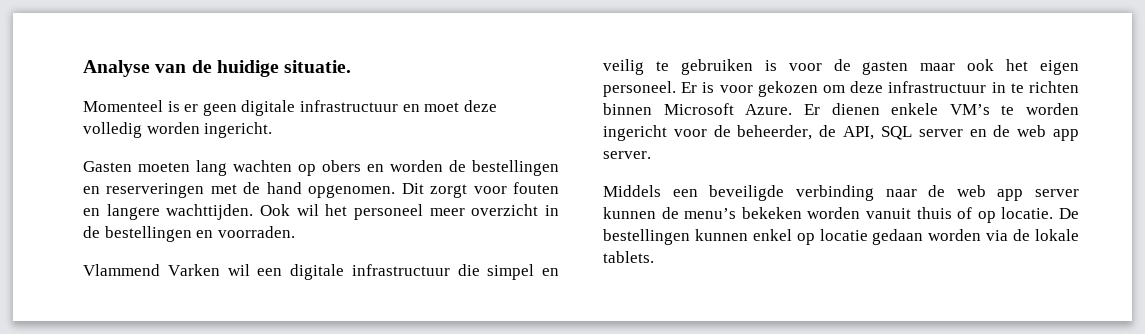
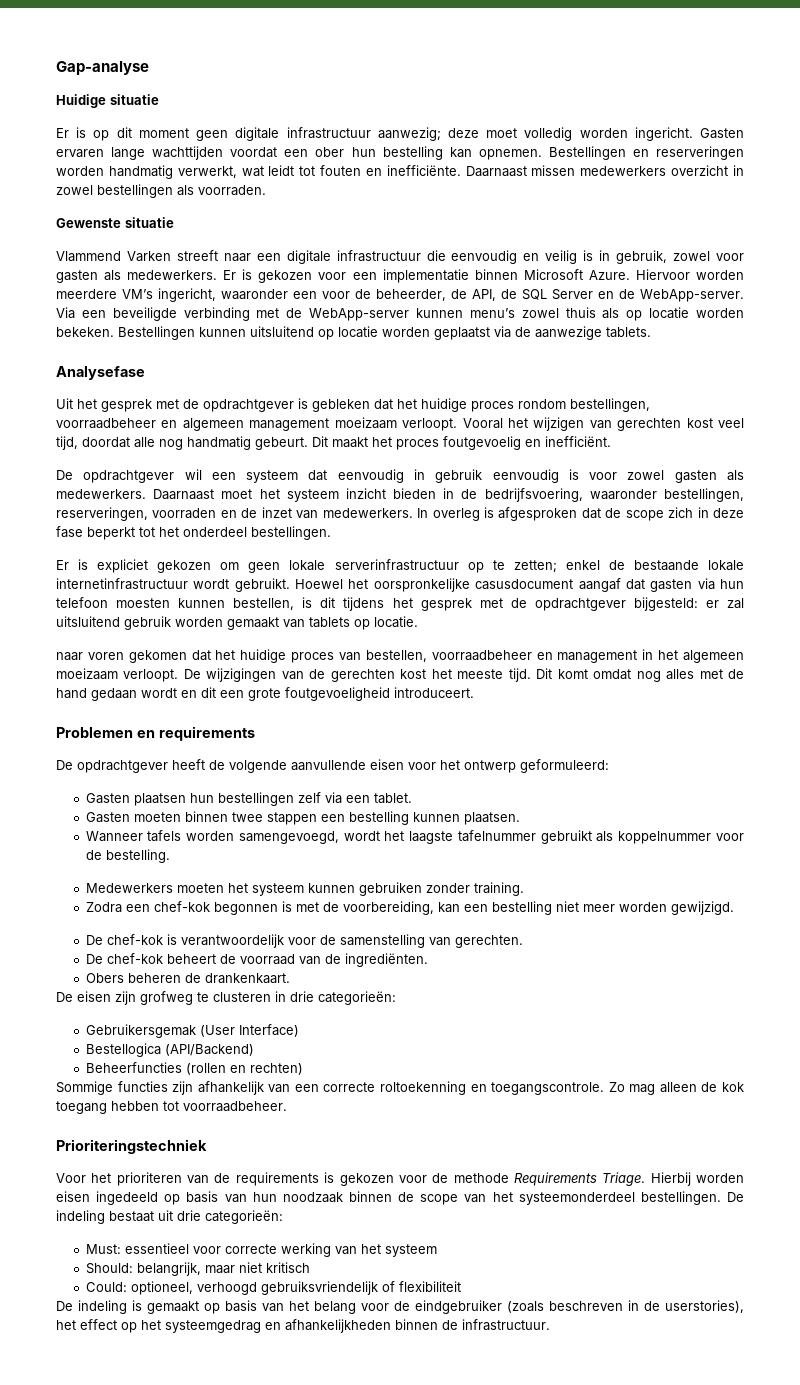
[83,60,352,77] [83,100,497,116] [83,122,273,138] [83,160,559,176] [83,182,560,198] [83,204,559,220] [83,226,214,242] Analyse van de huidige situatie. // Momenteel is er geen digitale infrastructuur en moet deze volledig worden ingericht. // Gasten moeten lang wachten op obers en worden de bestellingen en reserveringen met de hand opgenomen. Dit zorgt voor fouten en langere wachttijden. Ook wil het personeel meer overzicht in de bestellingen en -> [56,61,149,75] [56,94,159,108] [56,127,744,141] [56,146,744,160] [56,165,744,179] [56,184,194,198] Gap-analyse // Huidige situatie // Er is op dit moment geen digitale infrastructuur aanwezig; deze moet volledig worden ingericht. Gasten ervaren lange wachttijden voordat een ober hun bestelling kan opnemen. Bestellingen en reserveringen worden handmatig verwerkt, wat leidt tot fouten en inefficiënte. Daarnaast missen medewerkers overzicht in zowel bestellingen als
(295, 232) none -> [56,217,174,228] // Gewenste situatie
[227,264,250,276] wil -> [176,250,251,262] streeft naar
[487,264,535,280] simpel -> [451,250,518,264] eenvoudig
[655,59,1079,75] [603,81,1079,97] [603,103,1079,115] [603,125,667,141] te gebruiken is voor de gasten maar ook het eigen personeel. Er is voor gekozen om deze infrastructuur in te richten binnen Microsoft Azure. Er dienen enkele VM’s te worden ingericht -> [583,250,744,264] [56,269,745,283] [56,288,317,302] is in gebruik, zowel voor gasten als medewerkers. Er is gekozen voor een implementatie binnen Microsoft Azure. Hiervoor worden meerdere VM’s ingericht, waaronder een
[880,125,1079,141] [603,151,651,159] [603,185,1079,201] [603,207,1079,223] [603,229,1079,245] [603,251,654,263] SQL server en de web app server. // Middels een beveiligde verbinding naar de web app server kunnen de menu’s bekeken worden vanuit thuis of op locatie. De bestellingen kunnen enkel op locatie gedaan worden via de lokale tablets. -> [501,289,744,302] [56,307,744,321] [56,326,651,340] [56,366,145,380] [56,398,650,412] [56,417,744,431] [56,436,611,450] [56,469,745,483] [56,488,744,502] [56,507,744,521] [56,526,331,540] [56,559,744,573] [56,578,745,592] [56,597,744,611] [56,616,418,630] [56,649,744,663] [56,668,745,682] [56,687,474,701] [56,726,255,741] [56,759,609,773] [85,792,412,806] [85,811,520,825] [85,830,745,844] [85,849,170,863] [85,882,524,896] [85,901,734,915] [85,934,523,948] [85,953,428,967] [85,973,290,984] [56,991,396,1005] [85,1024,299,1038] [85,1043,254,1057] [85,1062,303,1075] [56,1081,744,1095] [56,1101,287,1114] [56,1139,207,1154] [56,1172,744,1186] [56,1191,744,1205] [56,1210,283,1224] [85,1243,437,1257] [85,1262,310,1276] [85,1281,461,1295] [56,1300,744,1314] [56,1319,550,1333] de SQL Server en de WebApp-server. Via een beveiligde verbinding met de WebApp-server kunnen menu’s zowel thuis als op locatie worden bekeken. Bestellingen kunnen uitsluitend op locatie worden geplaatst via de aanwezige tablets. // Analysefase // Uit het gesprek met de opdrachtgever is gebleken dat het huidige proces rondom bestellingen, voorraadbeheer en algemeen management moeizaam verloopt. Vooral het wijzigen van gerechten kost veel tijd, doordat alle nog handmatig gebeurt. Dit maakt het proces foutgevoelig en inefficiënt. // De opdrachtgever wil een systeem dat eenvoudig in gebruik eenvoudig is voor zowel gasten als medewerkers. Daarnaast moet het systeem inzicht bieden in de bedrijfsvoering, waaronder bestellingen, reserveringen, voorraden en de inzet van medewerkers. In overleg is afgesproken dat de scope zich in deze fase beperkt tot het onderdeel bestellingen. // Er is expliciet gekozen om geen lokale serverinfrastructuur op te zetten; enkel de bestaande lokale internetinfrastructuur wordt gebruikt. Hoewel het oorspronkelijke casusdocument aangaf dat gasten via hun telefoon moesten kunnen bestellen, is dit tijdens het gesprek met de opdrachtgever bijgesteld: er zal uitsluitend gebruik worden gemaakt van tablets op locatie. // naar voren gekomen dat het huidige proces van bestellen, voorraadbeheer en management in het algemeen moeizaam verloopt. De wijzigingen van de gerechten kost het meeste tijd. Dit komt omdat nog alles met de hand gedaan wordt en dit een grote foutgevoeligheid introduceert. // Problemen en requirements // De opdrachtgever heeft de volgende aanvullende eisen voor het ontwerp geformuleerd: // Gasten plaatsen hun bestellingen zelf via een tablet. // Gasten moeten binnen twee stappen een bestelling kunnen plaatsen. // Wanneer tafels worden samengevoegd, wordt het laagste tafelnummer gebruikt als koppelnummer voor de bestelling. // Medewerkers moeten het systeem kunnen gebruiken zonder training. // Zodra een chef-kok begonnen is met de voorbereiding, kan een bestelling niet meer worden gewijzigd. // De chef-kok is verantwoordelijk voor de samenstelling van gerechten. // De chef-kok beheert de voorraad van de ingrediënten. // Obers beheren de drankenkaart. // De eisen zijn grofweg te clusteren in drie categorieën: // Gebruikersgemak (User Interface) // Bestellogica (API/Backend) // Beheerfuncties (rollen en rechten) // Sommige functies zijn afhankelijk van een correcte roltoekenning en toegangscontrole. Zo mag alleen de kok toegang hebben tot voorraadbeheer. // Prioriteringstechniek // Voor het prioriteren van de requirements is gekozen voor de methode Requirements Triage. Hierbij worden eisen ingedeeld op basis van hun noodzaak binnen de scope van het systeemonderdeel bestellingen. De indeling bestaat uit drie categorieën: // Must: essentieel voor correcte werking van het systeem // Should: belangrijk, maar niet kritisch // Could: optioneel, verhoogd gebruiksvriendelijk of flexibiliteit // De indeling is gemaakt op basis van het belang voor de eindgebruiker (zoals beschreven in de userstories), het effect op het systeemgedrag en afhankelijkheden binnen de infrastructuur.

